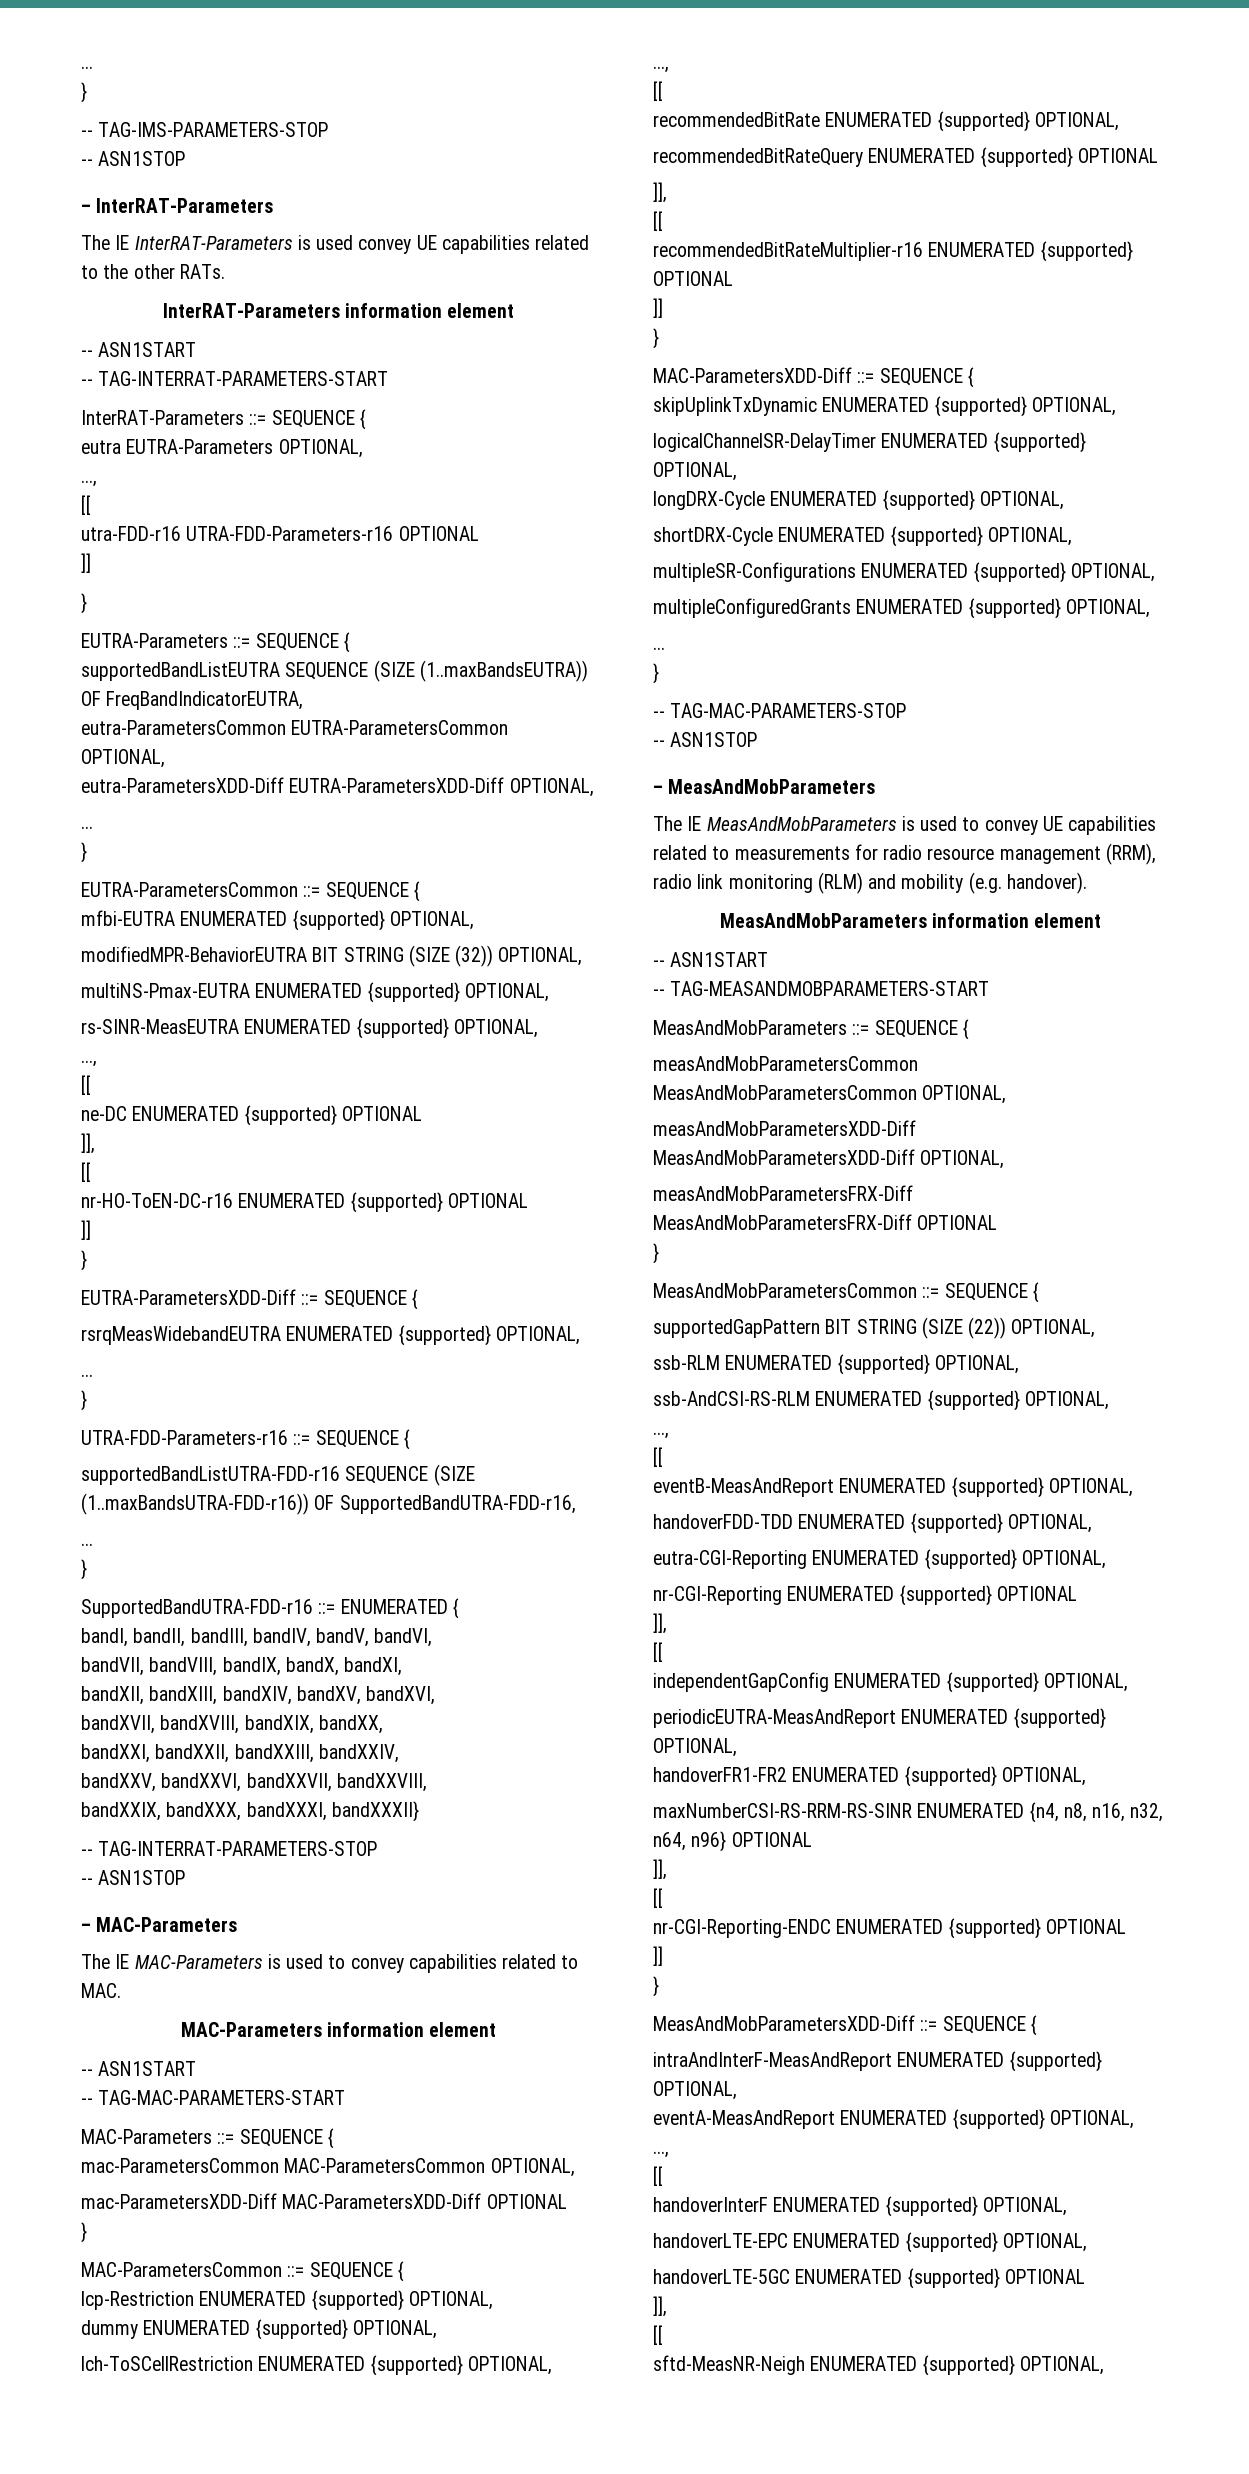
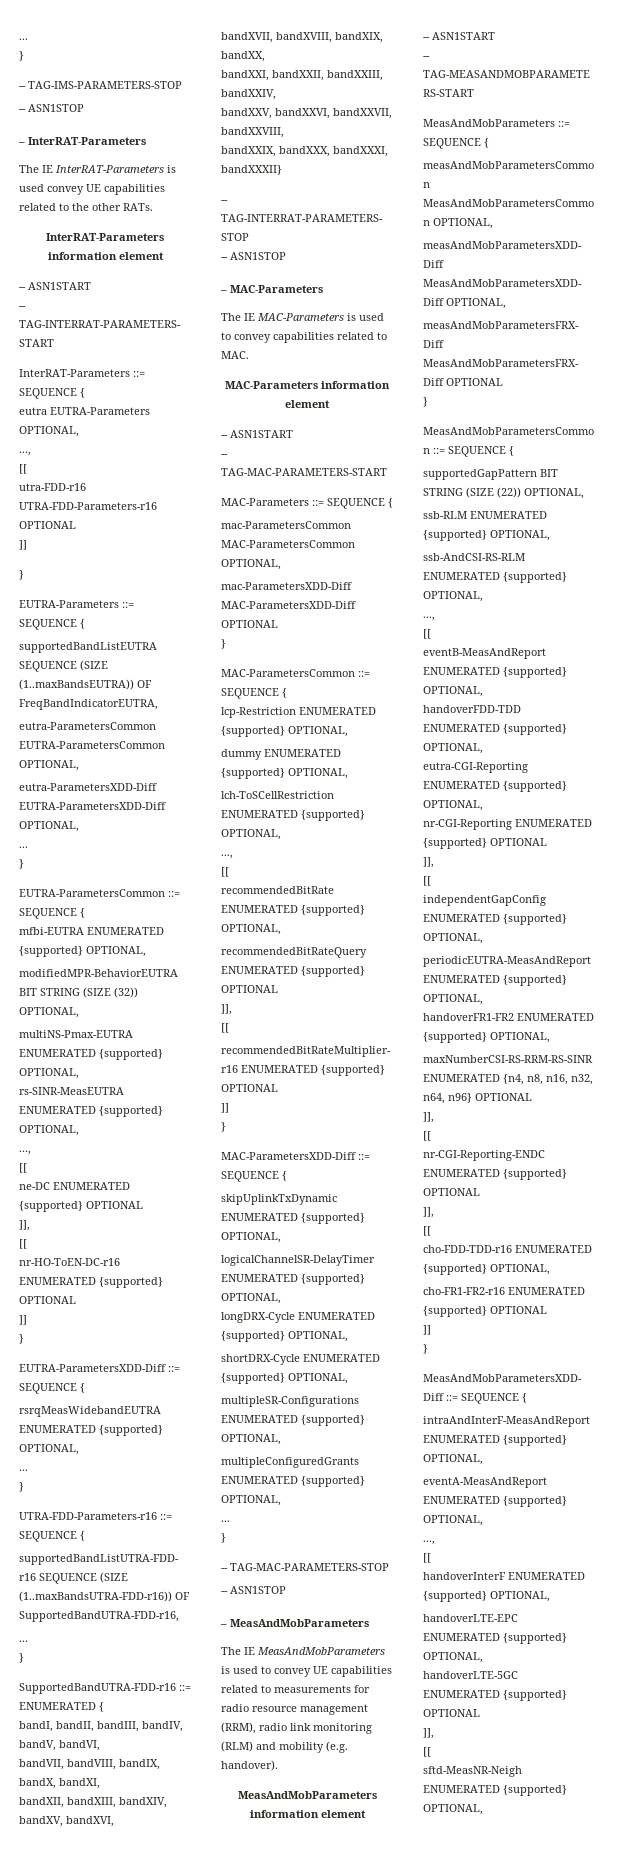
(1126, 1926) none -> [423,1207,434,1218] [423,1226,431,1236] [423,1245,592,1253] [423,1264,550,1275] [423,1287,585,1295] [423,1306,547,1317] // ]], // [[ // cho-FDD-TDD-r16 ENUMERATED {supported} OPTIONAL, // cho-FR1-FR2-r16 ENUMERATED {supported} OPTIONAL

